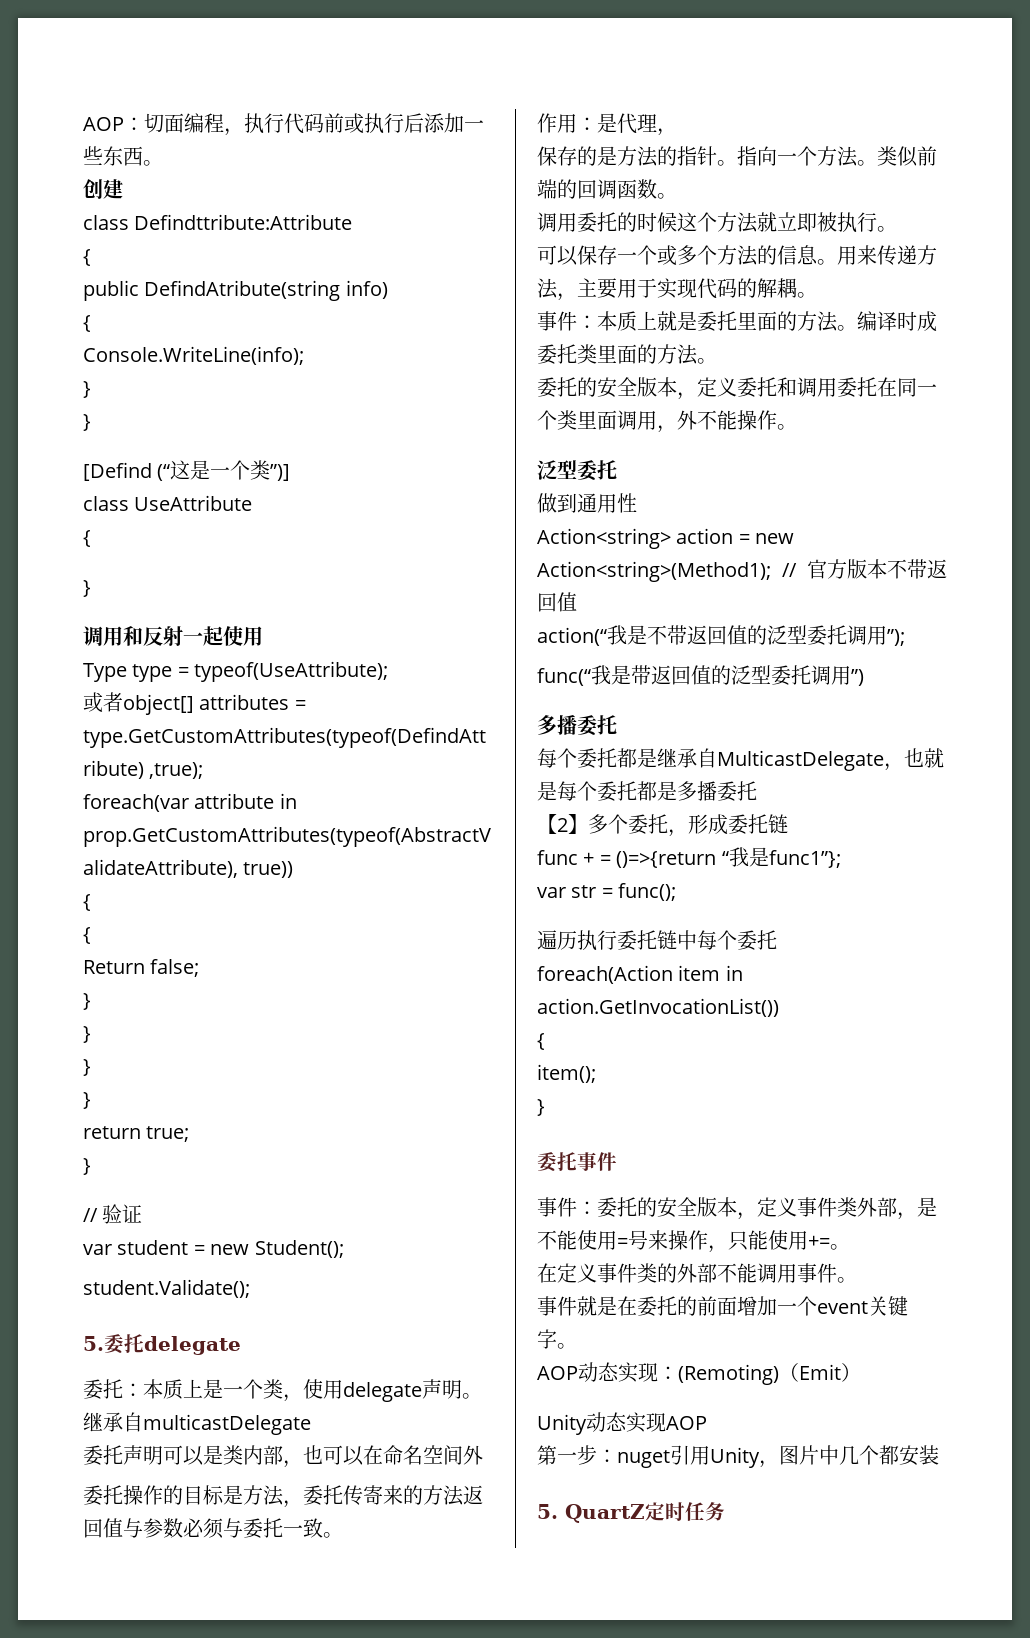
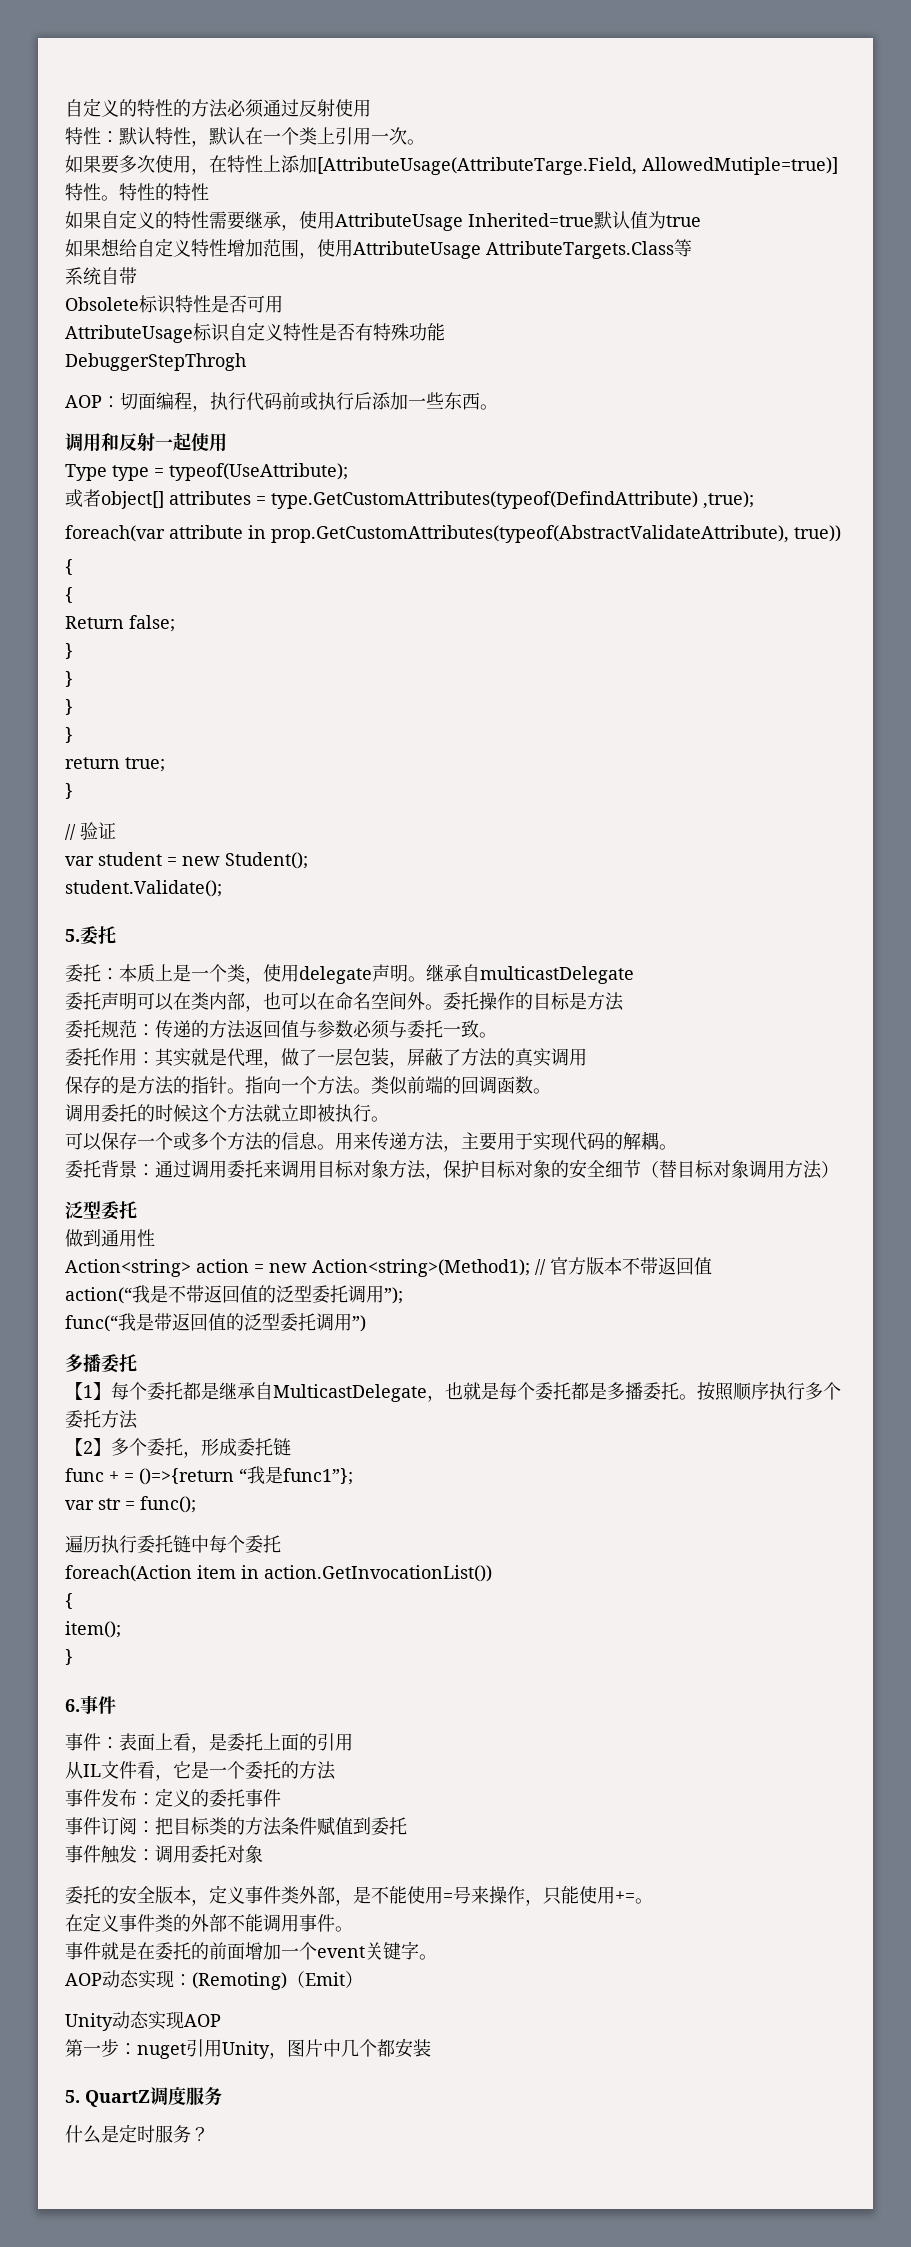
(83, 124) none -> [65,98,371,118] [65,127,425,147] [65,155,838,175] [65,183,209,201] [65,210,701,231] [65,238,692,259] [65,267,137,285] [65,295,283,314] [65,322,445,343] [65,353,246,371] 自定义的特性的方法必须通过反射使用 // 特性：默认特性，默认在一个类上引用一次。 // 如果要多次使用，在特性上添加[AttributeUsage(AttributeTarge.Field, AllowedMutiple=true)]特性。特性的特性 // 如果自定义的特性需要继承，使用AttributeUsage Inherited=true默认值为true // 如果想给自定义特性增加范围，使用AttributeUsage AttributeTargets.Class等 // 系统自带 // Obsolete标识特性是否可用 // AttributeUsage标识自定义特性是否有特殊功能 // DebuggerStepThrogh //
[83,179,123,199] [83,214,353,230] [83,249,91,266] [83,280,388,301] [83,315,91,332] [83,346,304,365] [83,381,91,398] [83,414,91,431] [83,460,291,481] [83,495,253,511] [83,530,91,547] [83,580,91,597] // 创建 // class Defindttribute:Attribute // { // public DefindAtribute(string info) // { // Console.WriteLine(info); // } // } // [Defind (“这是一个类”)] // class UseAttribute // { // } -> (498, 407) none
[144,1336,241,1355] delegate -> (116, 935) none
[203,1445,223,1465] 是 -> [173,992,191,1010] 在
(483, 1455) // -> [425,1004,443,1010] 。
[283,1485,403,1508] ，委托传寄来 -> [65,1020,191,1039] // 委托规范：传递
[537,113,677,136] 作用：是代理， -> [65,1048,587,1068] 委托作用：其实就是代理，做了一层包装，屏蔽了方法的真实调用
[537,311,937,332] [537,344,717,365] [537,377,937,400] [537,410,797,433] 事件：本质上就是委托里面的方法。编译时成委托类里面的方法。 // 委托的安全版本，定义委托和调用委托在同一个类里面调用，外不能操作。 -> [65,1159,839,1180] 委托背景：通过调用委托来调用目标对象方法，保护目标对象的安全细节（替目标对象调用方法）
(617, 725) none -> [65,1382,111,1400] 【1】
(757, 791) none -> [679,1382,841,1401] [65,1410,138,1429] 。按照顺序执行多个委托方法
[537,1152,617,1172] [537,1197,597,1217] 委托事件 // 事件： -> [65,1695,116,1714] [65,1733,353,1753] [65,1761,336,1781] [65,1788,281,1808] [65,1817,407,1836] [65,1845,263,1864] 6.事件 // 事件：表面上看，是委托上面的引用 // 从IL文件看，它是一个委托的方法 // 事件发布：定义的委托事件 // 事件订阅：把目标类的方法条件赋值到委托 // 事件触发：调用委托对象 //
[645,1502,725,1521] 定时任务 -> [150,2087,222,2106] [65,2124,209,2144] 调度服务 // 什么是定时服务？

